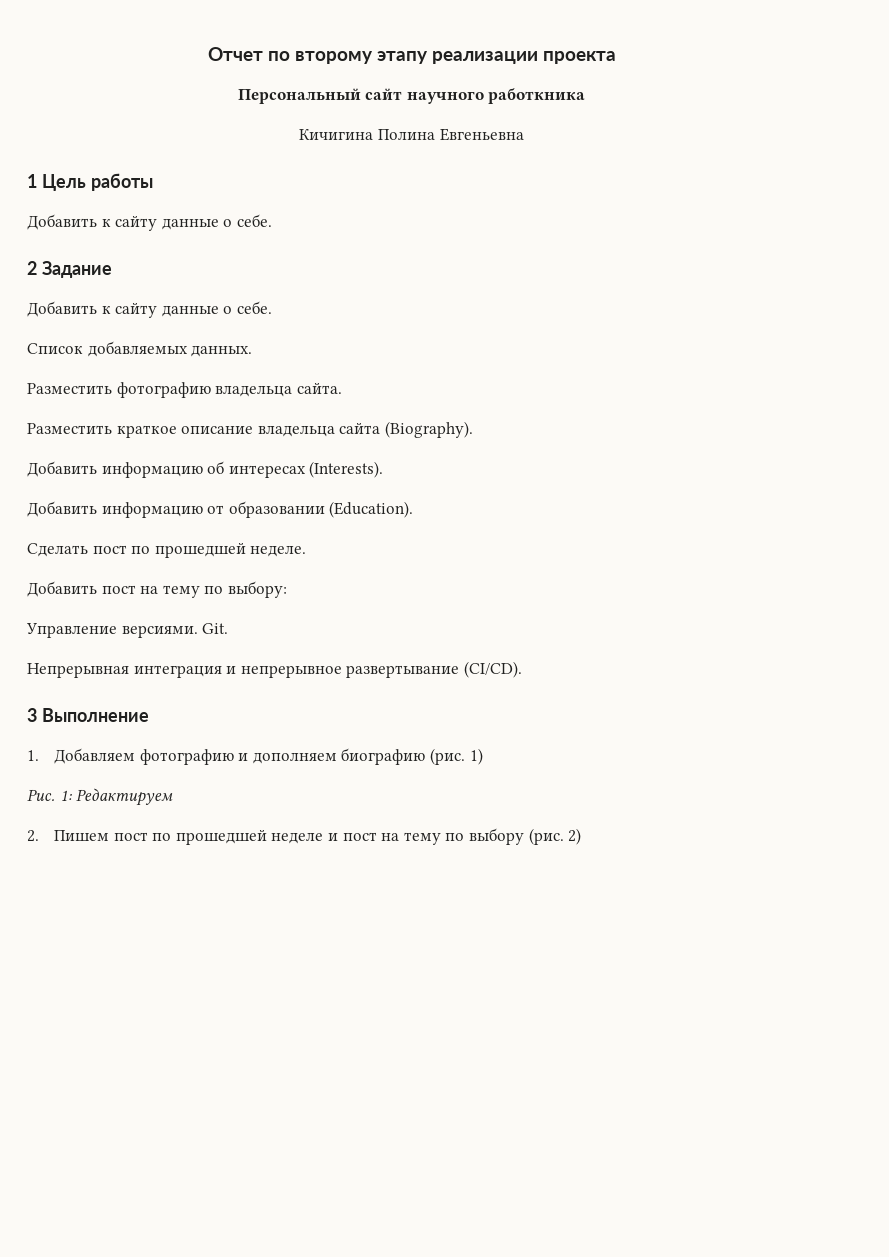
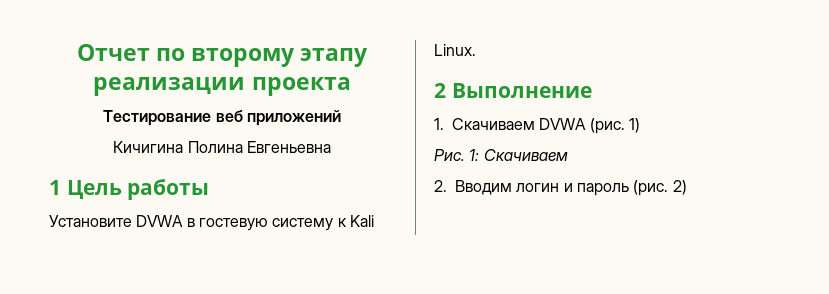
[237,88,586,104] Персональный сайт научного работкника -> [103,110,341,126] Тестирование веб приложений
[27,214,272,231] [27,261,112,278] [27,301,272,318] [27,341,253,357] [27,382,342,398] [27,421,473,438] [27,461,384,478] [27,501,414,518] [27,542,307,558] [27,581,287,598] [26,623,229,638] [27,661,522,678] [27,708,149,722] [27,748,426,765] Добавить к сайту данные о себе. // 2 Задание // Добавить к сайту данные о себе. // Список добавляемых данных. // Разместить фотографию владельца сайта. // Разместить краткое описание владельца сайта (Biography). // Добавить информацию об интересах (Interests). // Добавить информацию от образовании (Education). // Сделать пост по прошедшей неделе. // Добавить пост на тему по выбору: // Управление версиями. Git. // Непрерывная интеграция и непрерывное развертывание (CI/CD). // 3 Выполнение // 1. Добавляем фотографию и дополняем биографию -> [49,215,374,231] [434,44,476,56] [434,83,592,98] [434,118,587,130] Установите DVWA в гостевую систему к Kali Linux. // 2 Выполнение // 1. Скачиваем DVWA
[76,788,174,806] Редактируем -> [483,149,568,161] Скачиваем
[54,828,524,845] Пишем пост по прошедшей неделе и пост на тему по выбору -> [455,180,629,196] Вводим логин и пароль

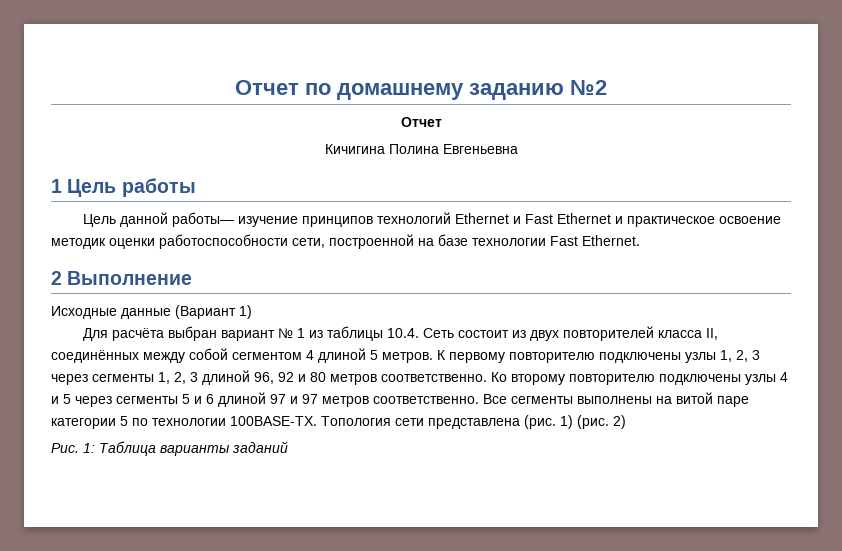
[191,48,369,67] [93,77,351,96] [103,110,341,126] второму этапу реализации проекта // Тестирование веб приложений -> [337,80,607,100] [400,117,442,127] домашнему заданию №2 // Отчет
[49,215,374,231] [434,44,476,56] [434,83,592,98] [434,118,587,130] Установите DVWA в гостевую систему к Kali Linux. // 2 Выполнение // 1. Скачиваем DVWA -> [83,212,782,227] [51,234,640,249] [51,271,193,285] [51,305,252,319] [83,326,719,341] [51,348,760,363] [51,370,788,385] [51,392,749,407] [51,416,520,429] Цель данной работы— изучение принципов технологий Ethernet и Fast Ethernet и практическое освоение методик оценки работоспособности сети, построенной на базе технологии Fast Ethernet. // 2 Выполнение // Исходные данные (Вариант 1) // Для расчёта выбран вариант № 1 из таблицы 10.4. Сеть состоит из двух повторителей класса II, соединённых между собой сегментом 4 длиной 5 метров. К первому повторителю подключены узлы 1, 2, 3 через сегменты 1, 2, 3 длиной 96, 92 и 80 метров соответственно. Ко второму повторителю подключены узлы 4 и 5 через сегменты 5 и 6 длиной 97 и 97 метров соответственно. Все сегменты выполнены на витой паре категории 5 по технологии 100BASE-TX. Топология сети представлена
(640, 125) none -> [577,415,626,429] (рис. 2)
[483,149,568,161] [434,180,687,196] Скачиваем // 2. Вводим логин и пароль (рис. 2) -> [99,441,288,456] Таблица варианты заданий

